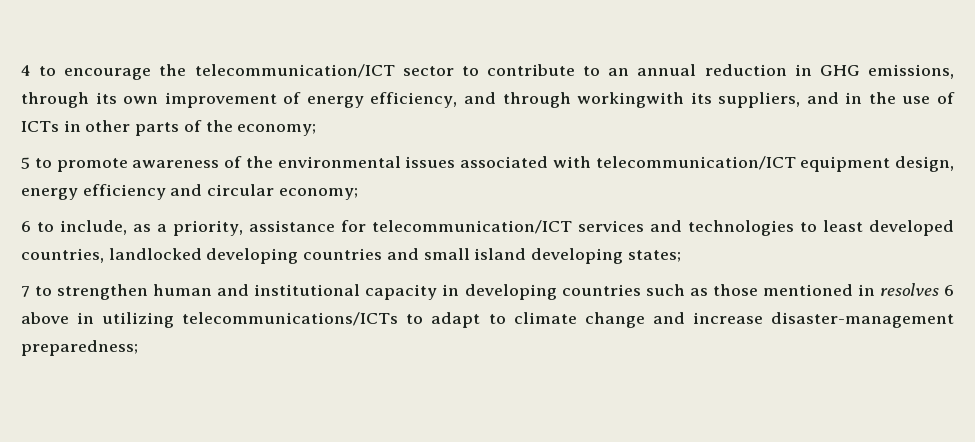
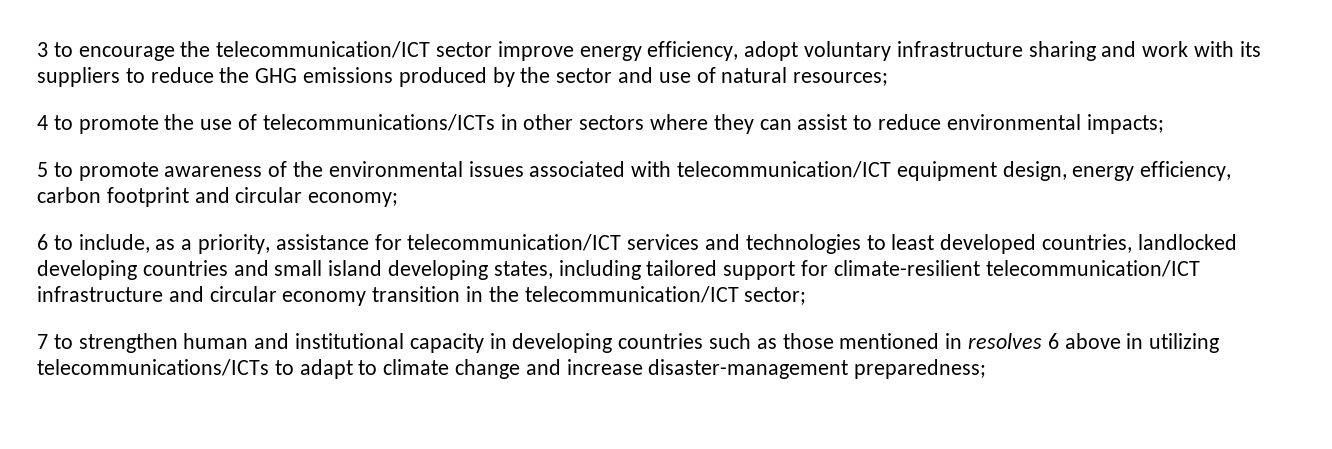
[21,65,31,76] 4 -> [37,42,48,57] 3
[461,64,954,79] [21,92,863,108] to contribute to an annual reduction in GHG emissions, through its own improvement of energy efficiency, and through workingwith its suppliers, and in -> [497,41,1261,61] [37,67,889,87] [37,115,159,134] improve energy efficiency, adopt voluntary infrastructure sharing and work with its suppliers to reduce the GHG emissions produced by the sector and use of natural resources; // 4 to promote
[21,121,59,132] ICTs -> [262,114,495,131] telecommunications/ICTs
[135,120,317,136] parts of the economy; -> [579,114,1164,134] sectors where they can assist to reduce environmental impacts;
[82,184,166,200] efficiency -> [1140,161,1232,181] [37,187,189,207] efficiency, carbon footprint
[627,250,681,262] states; -> [493,260,1200,280] [37,286,807,306] states, including tailored support for climate-resilient telecommunication/ICT infrastructure and circular economy transition in the telecommunication/ICT sector;

